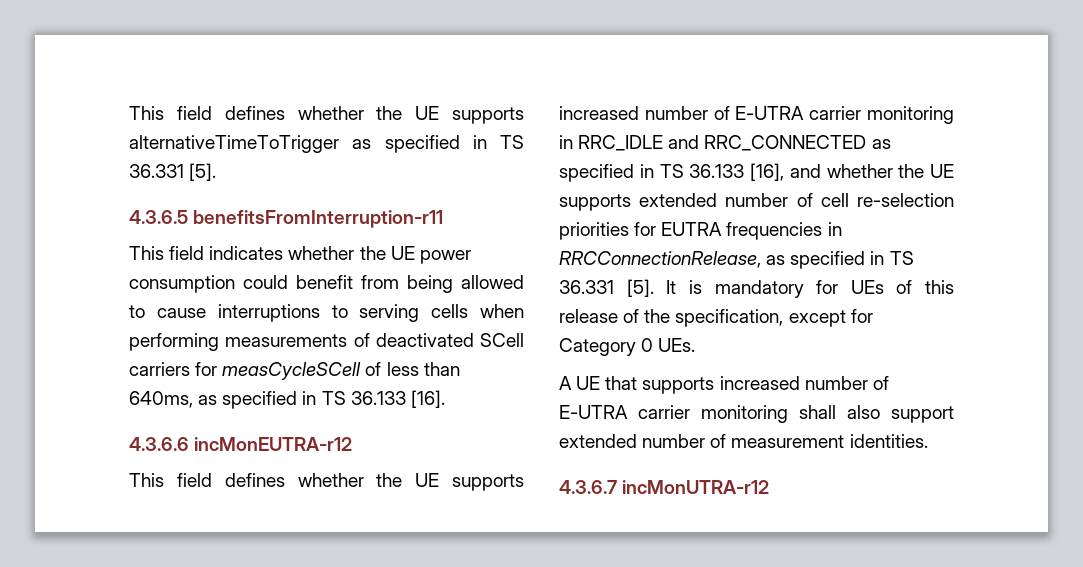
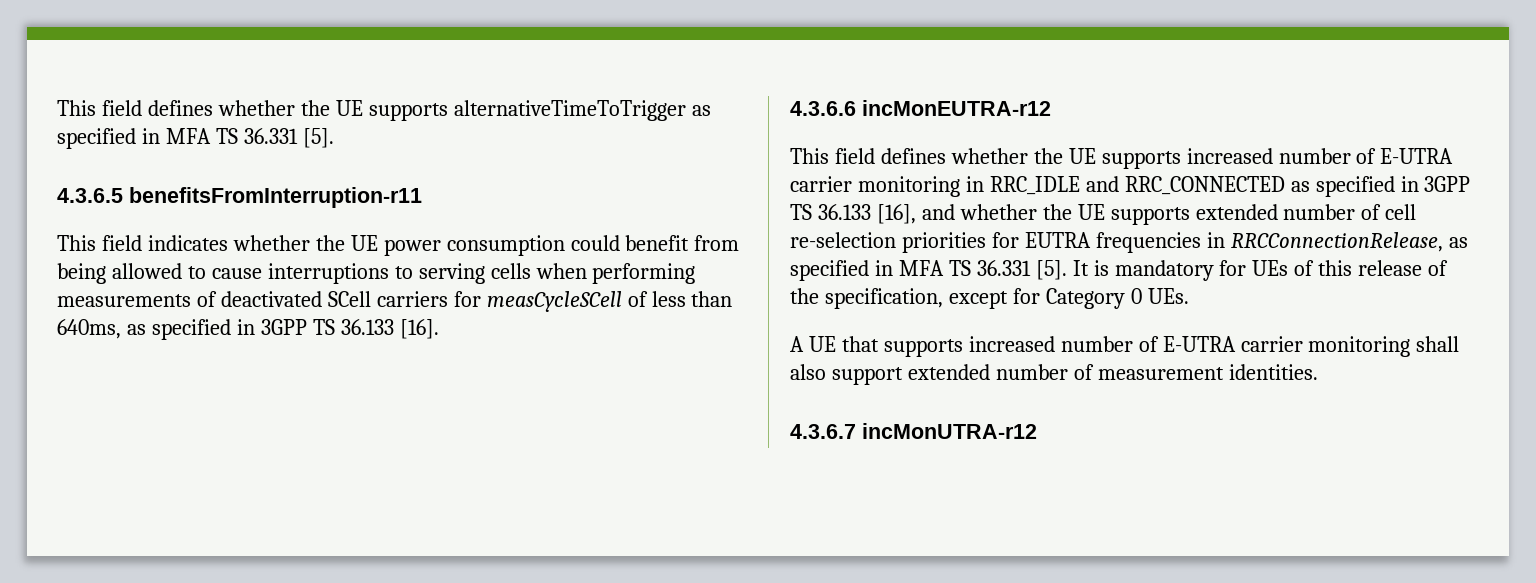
(487, 142) none -> [165,128,211,144] MFA
(317, 398) none -> [260,319,307,335] 3GPP
(654, 171) none -> [1424,176,1471,192] 3GPP
(885, 258) none -> [898,260,944,276] MFA

